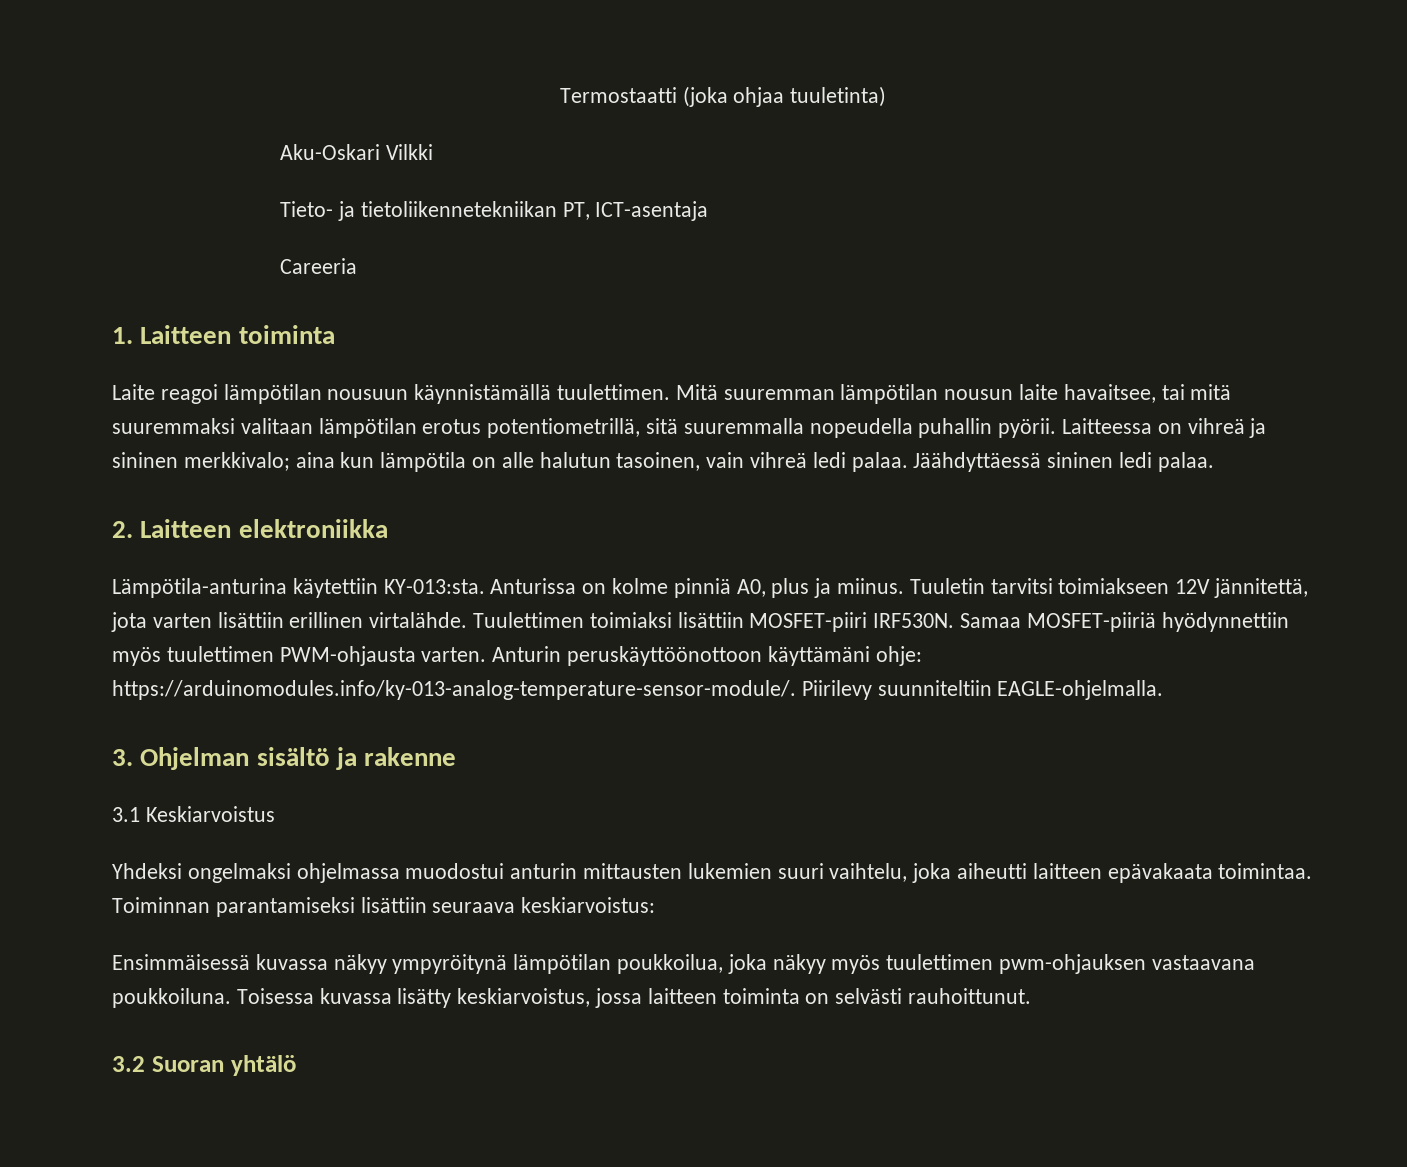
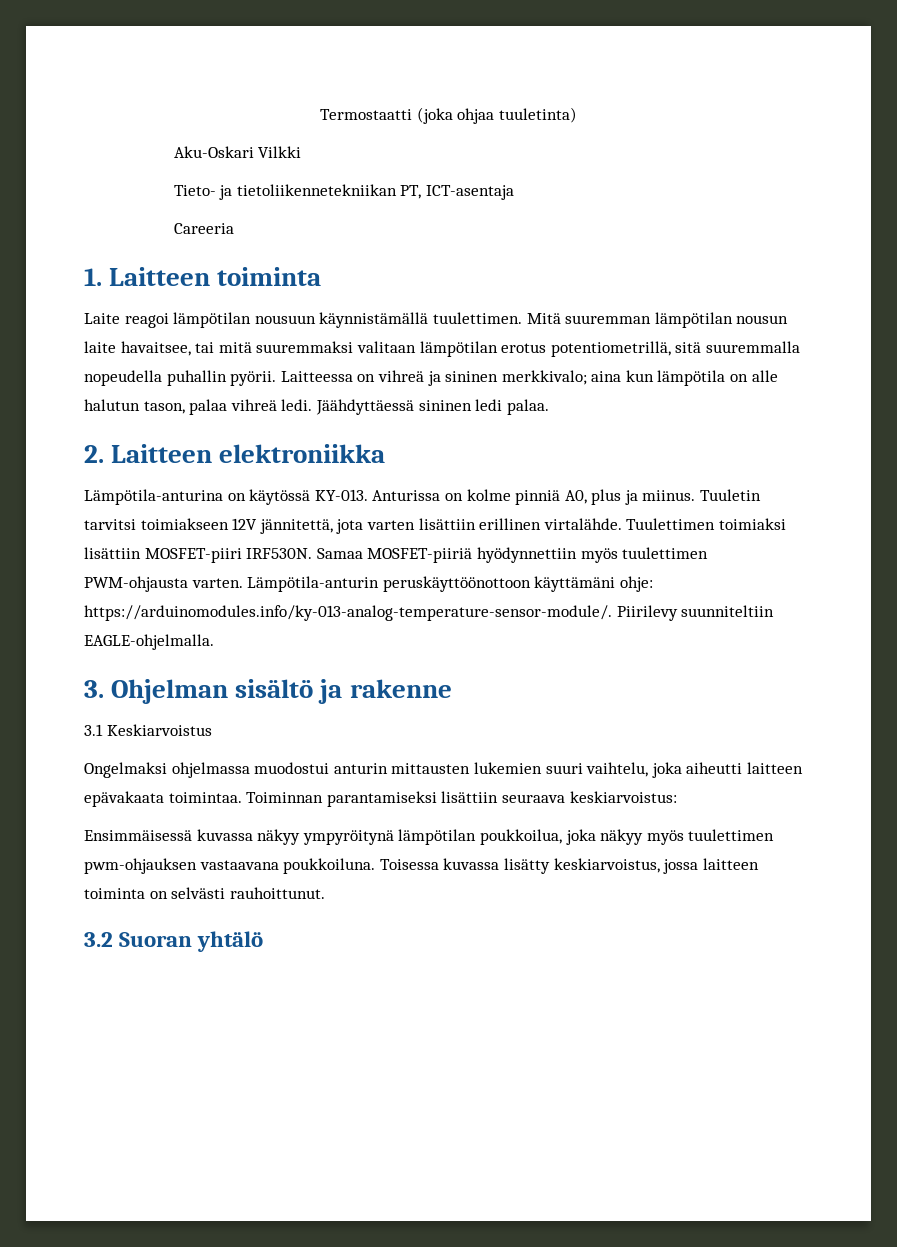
[616,452,908,472] tasoinen, vain vihreä ledi palaa. -> [143,399,313,415] tason, palaa vihreä ledi.
[292,578,485,598] käytettiin KY-013:sta. -> [227,489,368,505] on käytössä KY-013.
[492,646,562,662] Anturin -> [247,576,380,592] Lämpötila-anturin
[112,863,291,883] Yhdeksi ongelmaksi -> [84,762,167,778] Ongelmaksi

